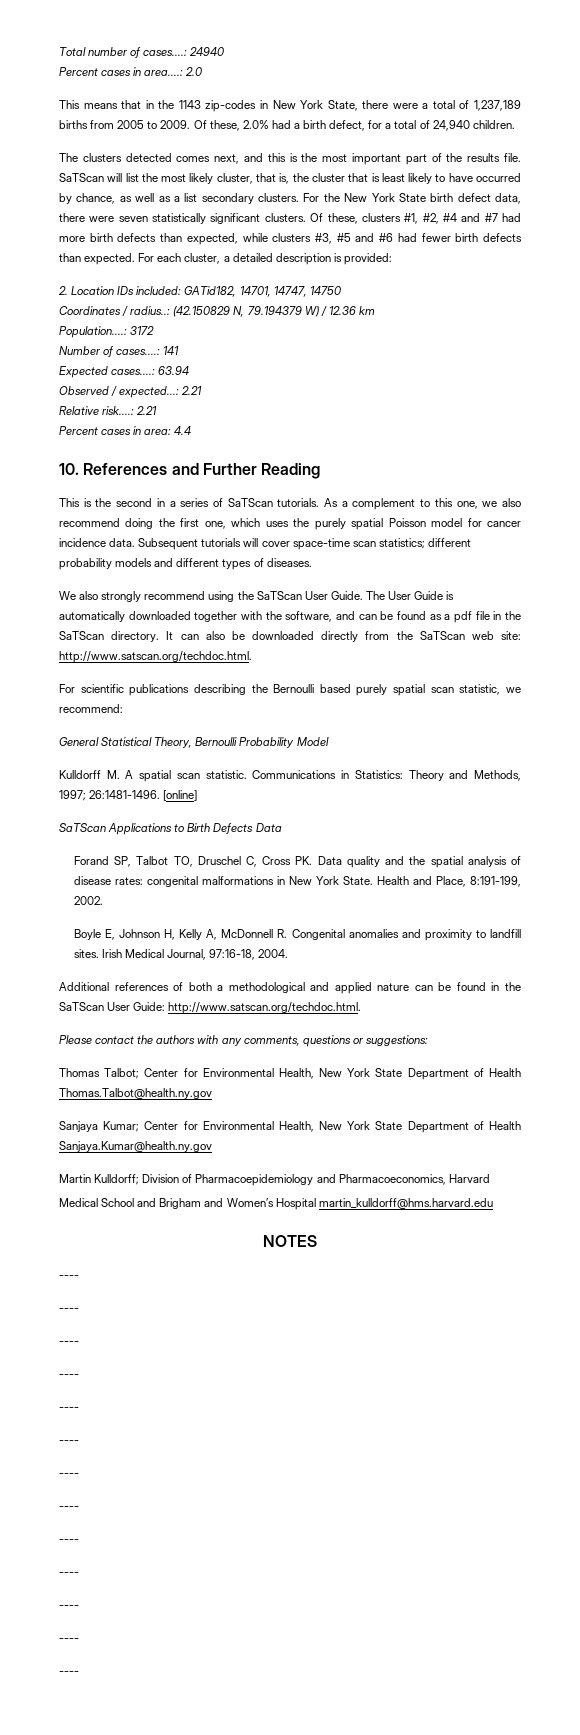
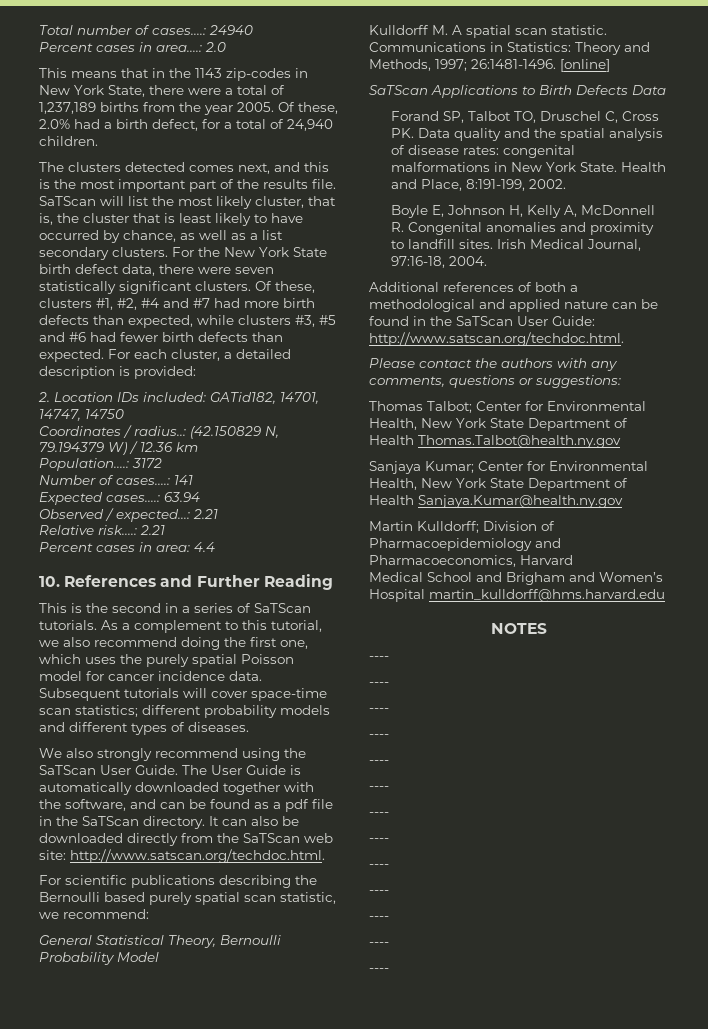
[117,120,191,129] 2005 to 2009. -> [179,102,274,115] the year 2005.
[456,501,478,509] one, -> [271,620,322,632] tutorial,

